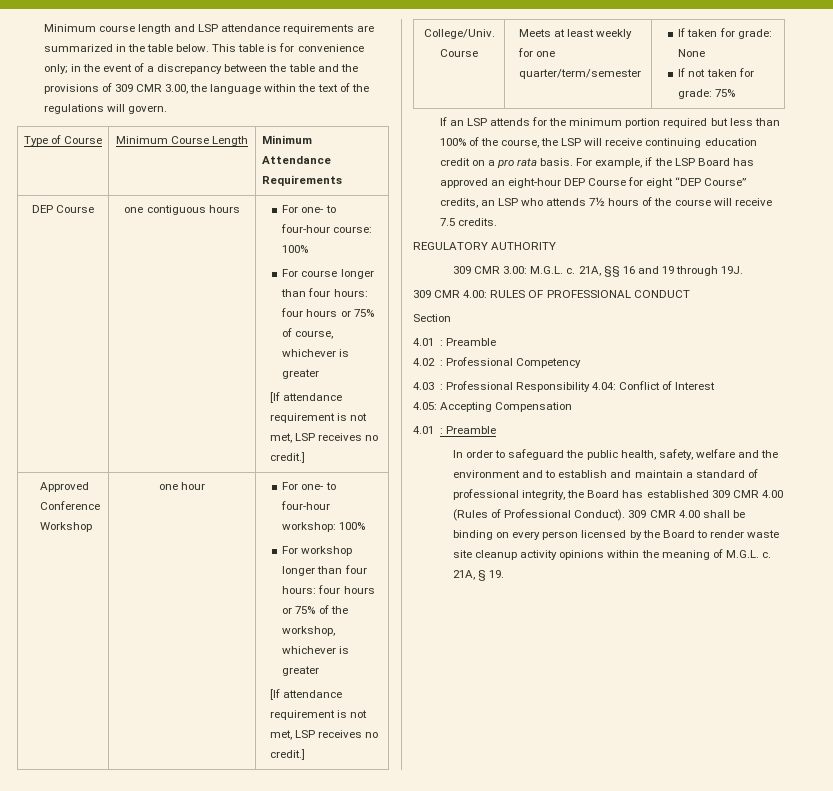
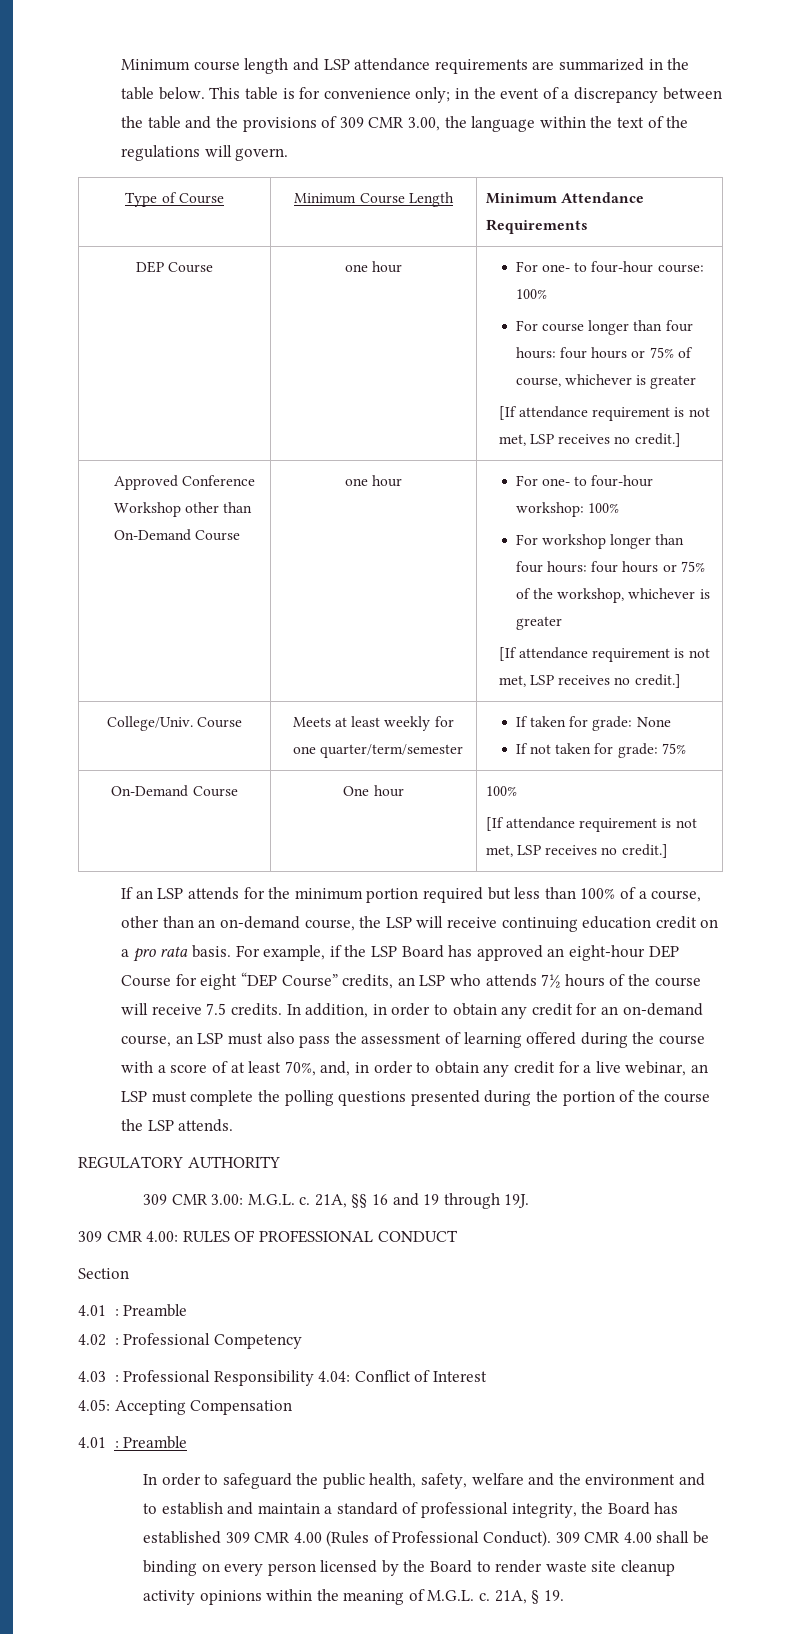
[146,205,240,215] contiguous hours -> [372,261,403,273] hour
(92, 527) none -> [185,502,253,513] [113,529,241,541] other than On-Demand Course
(736, 93) none -> [111,785,238,797] [343,785,404,797] [485,786,517,796] [485,817,697,832] [485,844,668,858] // On-Demand Course | One hour | 100% // [If attendance requirement is not met, LSP receives no credit.]
[480,138,498,146] the -> [638,890,702,902] [121,916,301,929] a course, other than an on-demand
(497, 222) none -> [286,1003,703,1019] [121,1032,705,1048] [121,1061,708,1077] [121,1090,711,1106] [121,1119,234,1132] In addition, in order to obtain any credit for an on-demand course, an LSP must also pass the assessment of learning offered during the course with a score of at least 70%, and, in order to obtain any credit for a live webinar, an LSP must complete the polling questions presented during the portion of the course the LSP attends.

